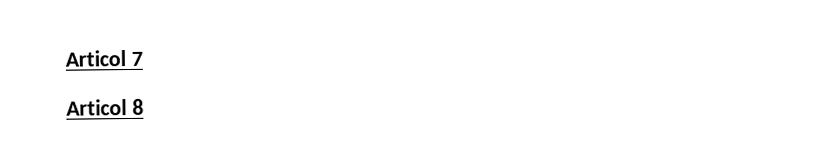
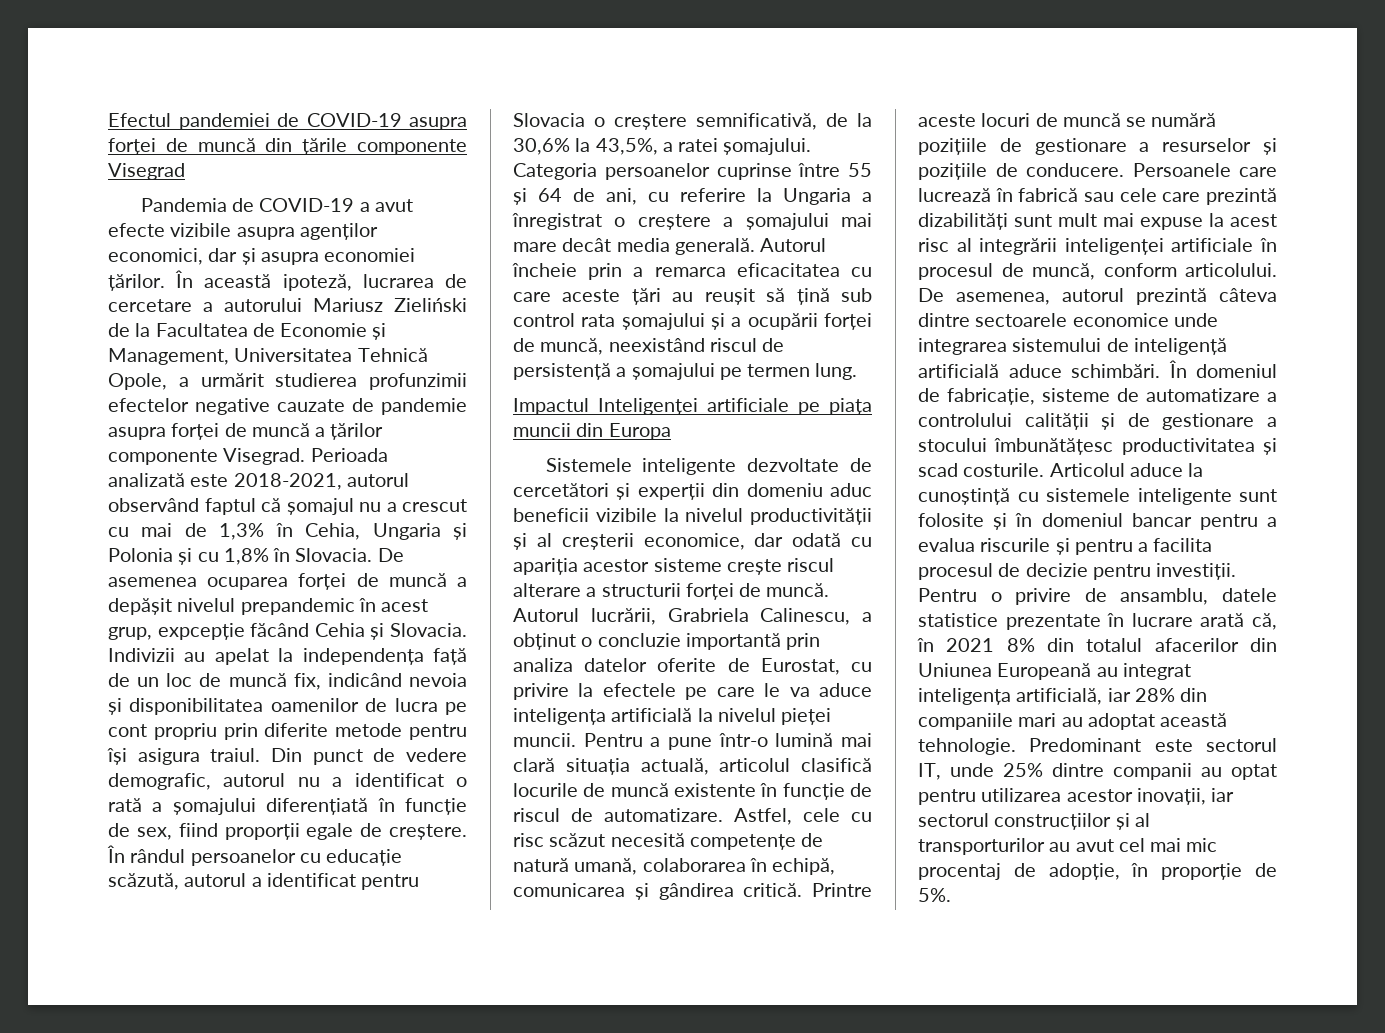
[65,50,143,67] [66,98,144,116] Articol 7 // Articol 8 -> [108,113,467,130] [108,138,468,155] [108,163,185,180] [140,198,413,212] [108,223,378,240] [108,248,416,265] [108,270,467,291] [108,298,467,312] [108,323,387,340] [108,348,428,365] [108,373,467,390] [108,398,467,415] [108,423,384,440] [108,448,388,465] [108,473,409,490] [108,498,467,515] [108,523,467,540] [108,548,404,565] [108,573,467,590] [108,598,429,615] [108,623,467,640] [108,648,467,665] [108,673,467,690] [108,698,467,715] [108,723,468,740] [107,748,467,765] [108,773,467,790] [108,798,467,815] [108,823,467,840] [107,845,403,866] [108,873,420,890] [513,113,872,130] [513,138,812,155] [513,163,872,180] [513,188,872,205] [512,213,872,230] [513,238,827,255] [512,263,872,280] [513,288,872,305] [513,313,872,330] [513,338,785,355] [513,363,858,380] [513,398,872,415] [513,423,671,440] [545,458,872,475] [513,483,872,500] [513,508,872,525] [513,533,872,550] [513,558,835,575] [513,583,830,600] [513,608,872,625] [513,633,821,650] [513,658,872,675] [513,683,872,700] [513,708,832,725] [513,733,872,750] [513,758,872,775] [513,783,872,800] [513,808,872,825] [513,833,824,850] [513,858,836,875] [513,883,872,900] [918,113,1217,127] [918,138,1277,155] [918,163,1277,180] [918,188,1277,205] [918,213,1277,230] [918,238,1277,255] [918,263,1277,280] [918,288,1277,305] [918,313,1218,327] [918,338,1227,355] [918,360,1277,378] [918,388,1277,405] [918,413,1277,430] [918,438,1277,455] [918,463,1204,477] [918,488,1277,505] [918,513,1277,530] [918,538,1213,555] [918,563,1237,580] [918,588,1277,605] [918,613,1277,630] [917,638,1277,652] [918,663,1191,680] [918,688,1208,705] [918,713,1228,730] [918,738,1277,755] [918,763,1277,780] [918,788,1235,805] [918,813,1150,830] [918,838,1218,855] [918,863,1277,880] [918,888,951,902] Efectul pandemiei de COVID-19 asupra forței de muncă din țările componente Visegrad // Pandemia de COVID-19 a avut efecte vizibile asupra agenților economici, dar și asupra economiei țărilor. În această ipoteză, lucrarea de cercetare a autorului Mariusz Zieliński de la Facultatea de Economie și Management, Universitatea Tehnică Opole, a urmărit studierea profunzimii efectelor negative cauzate de pandemie asupra forței de muncă a țărilor componente Visegrad. Perioada analizată este 2018-2021, autorul observând faptul că șomajul nu a crescut cu mai de 1,3% în Cehia, Ungaria și Polonia și cu 1,8% în Slovacia. De asemenea ocuparea forței de muncă a depășit nivelul prepandemic în acest grup, expcepție făcând Cehia și Slovacia. Indivizii au apelat la independența față de un loc de muncă fix, indicând nevoia și disponibilitatea oamenilor de lucra pe cont propriu prin diferite metode pentru își asigura traiul. Din punct de vedere demografic, autorul nu a identificat o rată a șomajului diferențiată în funcție de sex, fiind proporții egale de creștere. În rândul persoanelor cu educație scăzută, autorul a identificat pentru Slovacia o creștere semnificativă, de la 30,6% la 43,5%, a ratei șomajului. Categoria persoanelor cuprinse între 55 și 64 de ani, cu referire la Ungaria a înregistrat o creștere a șomajului mai mare decât media generală. Autorul încheie prin a remarca eficacitatea cu care aceste țări au reușit să țină sub control rata șomajului și a ocupării forței de muncă, neexistând riscul de persistență a șomajului pe termen lung. // Impactul Inteligenței artificiale pe piața muncii din Europa // Sistemele inteligente dezvoltate de cercetători și experții din domeniu aduc beneficii vizibile la nivelul productivității și al creșterii economice, dar odată cu apariția acestor sisteme crește riscul alterare a structurii forței de muncă. Autorul lucrării, Grabriela Calinescu, a obținut o concluzie importantă prin analiza datelor oferite de Eurostat, cu privire la efectele pe care le va aduce inteligența artificială la nivelul pieței muncii. Pentru a pune într-o lumină mai clară situația actuală, articolul clasifică locurile de muncă existente în funcție de riscul de automatizare. Astfel, cele cu risc scăzut necesită competențe de natură umană, colaborarea în echipă, comunicarea și gândirea critică. Printre aceste locuri de muncă se numără pozițiile de gestionare a resurselor și pozițiile de conducere. Persoanele care lucrează în fabrică sau cele care prezintă dizabilități sunt mult mai expuse la acest risc al integrării inteligenței artificiale în procesul de muncă, conform articolului. De asemenea, autorul prezintă câteva dintre sectoarele economice unde integrarea sistemului de inteligență artificială aduce schimbări. În domeniul de fabricație, sisteme de automatizare a controlului calității și de gestionare a stocului îmbunătățesc productivitatea și scad costurile. Articolul aduce la cunoștință cu sistemele inteligente sunt folosite și în domeniul bancar pentru a evalua riscurile și pentru a facilita procesul de decizie pentru investiții. Pentru o privire de ansamblu, datele statistice prezentate în lucrare arată că, în 2021 8% din totalul afacerilor din Uniunea Europeană au integrat inteligența artificială, iar 28% din companiile mari au adoptat această tehnologie. Predominant este sectorul IT, unde 25% dintre companii au optat pentru utilizarea acestor inovații, iar sectorul construcțiilor și al transporturilor au avut cel mai mic procentaj de adopție, în proporție de 5%.

